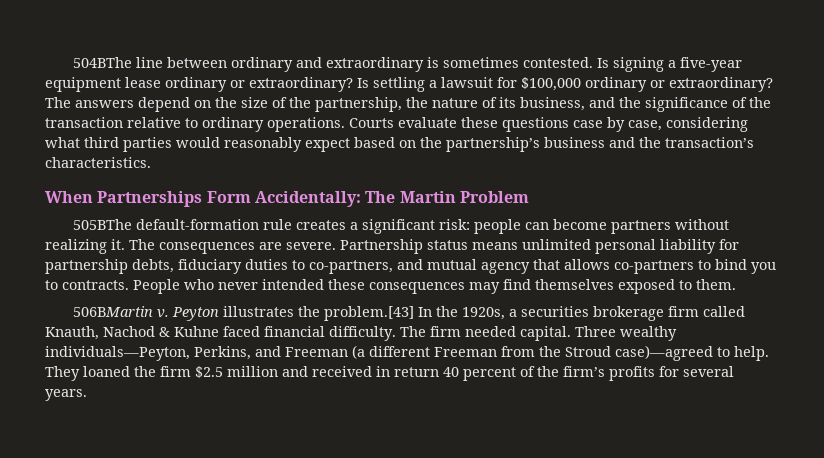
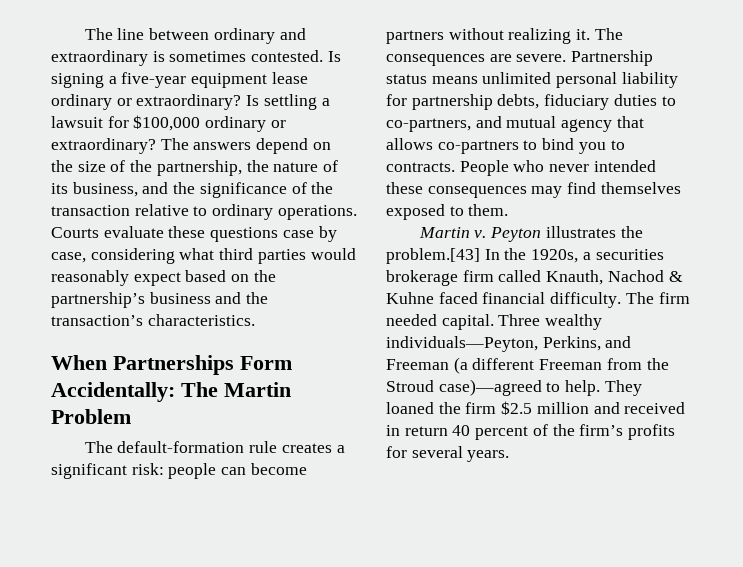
[72,57,132,68] 504BThe -> [84,28,113,40] The
[72,219,132,230] 505BThe -> [84,441,113,453] The
[72,306,153,317] 506BMartin -> [418,227,470,238] Martin

